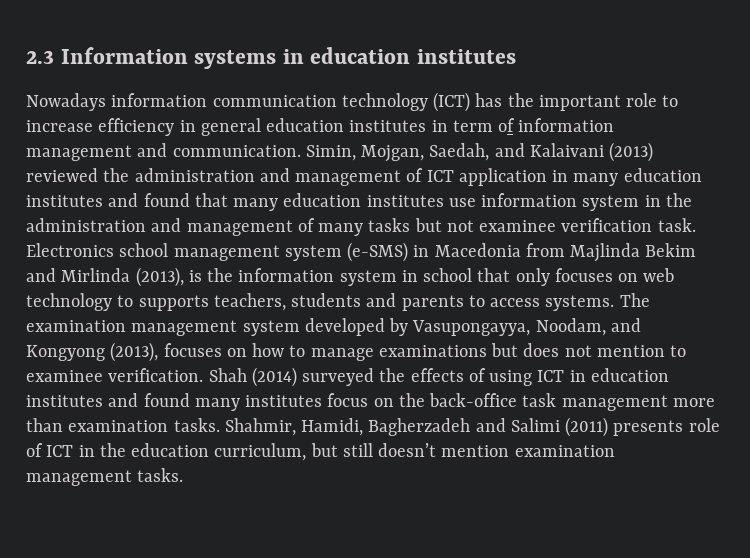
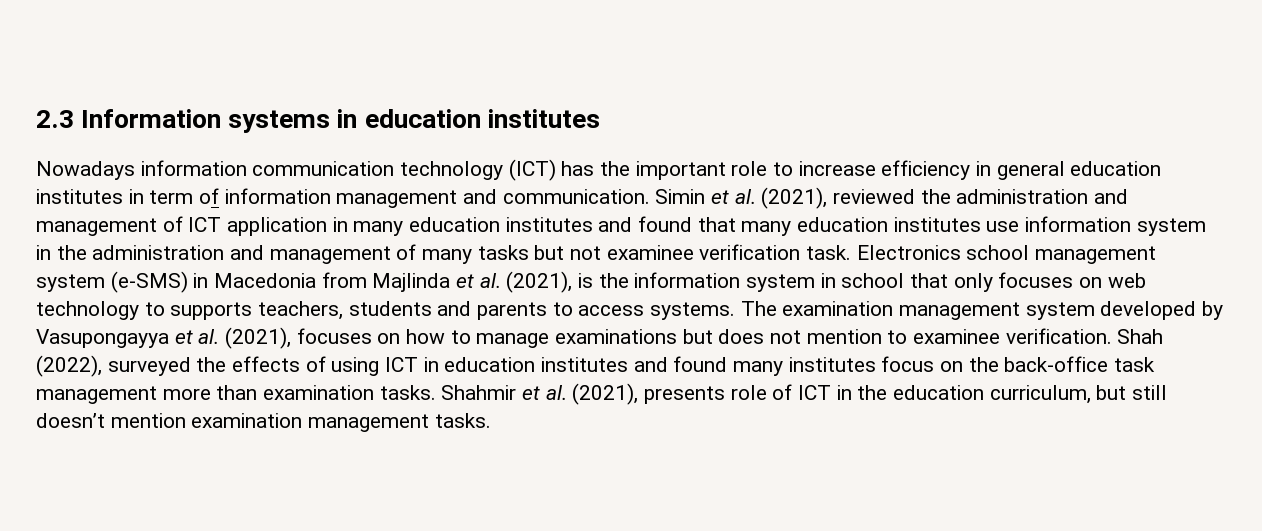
[305,142,654,162] Simin, Mojgan, Saedah, and Kalaivani (2013) -> [655,187,828,209] Simin et al. (2021),
[645,243,697,257] [26,267,184,287] Bekim and Mirlinda (2013), -> [456,271,573,293] et al. (2021),
[412,318,641,336] [26,342,159,362] Vasupongayya, Noodam, and Kongyong (2013), -> [36,327,292,349] Vasupongayya et al. (2021),
[251,367,297,387] (2014) -> [36,355,102,377] (2022),
[224,417,609,437] Shahmir, Hamidi, Bagherzadeh and Salimi (2011) -> [441,383,639,405] Shahmir et al. (2021),

